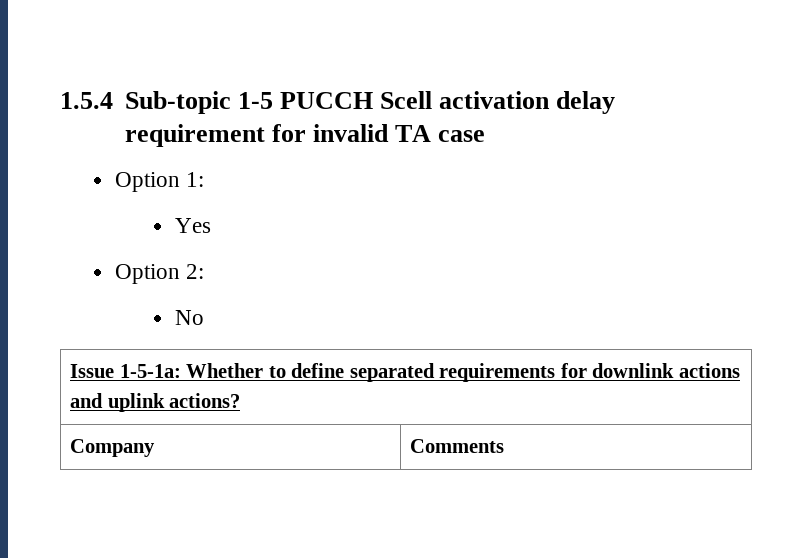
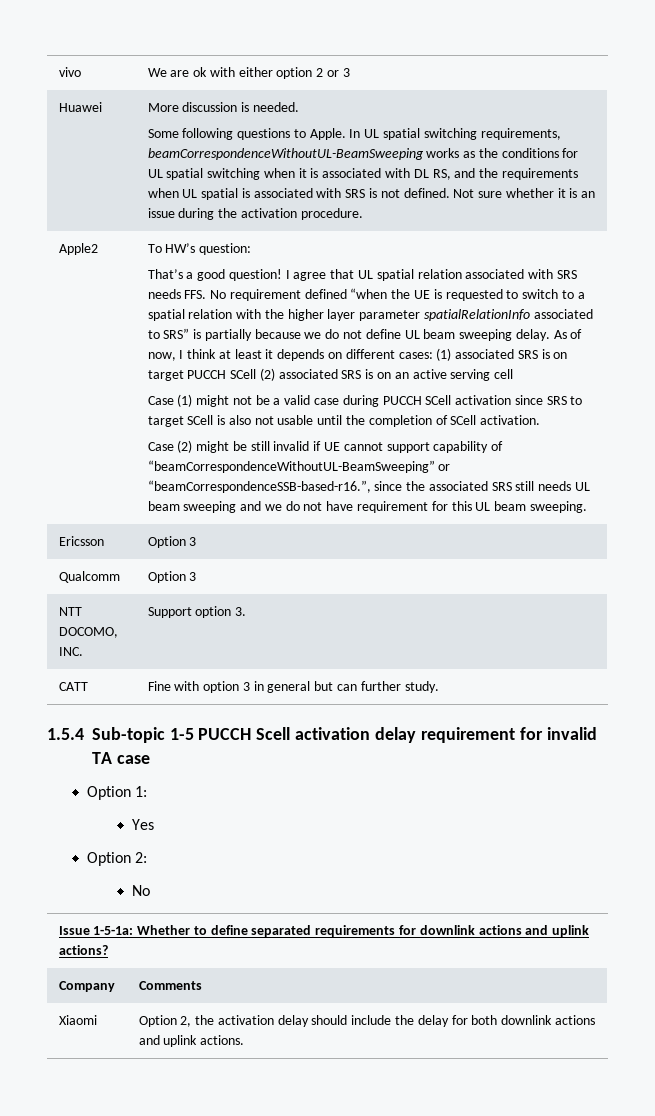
(60, 100) none -> [58,67,81,77] [147,67,350,79] [58,102,102,112] [147,102,299,112] [147,128,561,140] [147,148,579,160] [147,168,578,180] [147,188,596,200] [147,208,363,220] [58,243,98,255] [147,243,252,255] [147,269,577,281] [147,288,585,301] [147,309,593,321] [147,328,583,341] [147,348,568,361] [147,368,514,381] [147,394,583,407] [147,415,541,427] [147,440,504,453] [147,460,451,473] [147,480,591,493] [147,501,587,513] [58,536,104,546] [147,536,197,548] [58,571,120,583] [147,571,197,583] [58,607,82,616] [58,627,118,638] [58,647,83,656] [147,606,247,618] [58,682,88,691] [147,681,439,693] vivo | We are ok with either option 2 or 3 // Huawei | More discussion is needed. // Some following questions to Apple. In UL spatial switching requirements, beamCorrespondenceWithoutUL-BeamSweeping works as the conditions for UL spatial switching when it is associated with DL RS, and the requirements when UL spatial is associated with SRS is not defined. Not sure whether it is an issue during the activation procedure. // Apple2 | To HW’s question: // That’s a good question! I agree that UL spatial relation associated with SRS needs FFS. No requirement defined “when the UE is requested to switch to a spatial relation with the higher layer parameter spatialRelationInfo associated to SRS” is partially because we do not define UL beam sweeping delay. As of now, I think at least it depends on different cases: (1) associated SRS is on target PUCCH SCell (2) associated SRS is on an active serving cell // Case (1) might not be a valid case during PUCCH SCell activation since SRS to target SCell is also not usable until the completion of SCell activation. // Case (2) might be still invalid if UE cannot support capability of “beamCorrespondenceWithoutUL-BeamSweeping” or “beamCorrespondenceSSB-based-r16.”, since the associated SRS still needs UL beam sweeping and we do not have requirement for this UL beam sweeping. // Ericsson | Option 3 // Qualcomm | Option 3 // NTT DOCOMO, INC. | Support option 3. // CATT | Fine with option 3 in general but can further study. //
(505, 446) none -> [58,1015,97,1025] [138,1015,595,1027] [138,1035,245,1047] // Xiaomi | Option 2, the activation delay should include the delay for both downlink actions and uplink actions.

